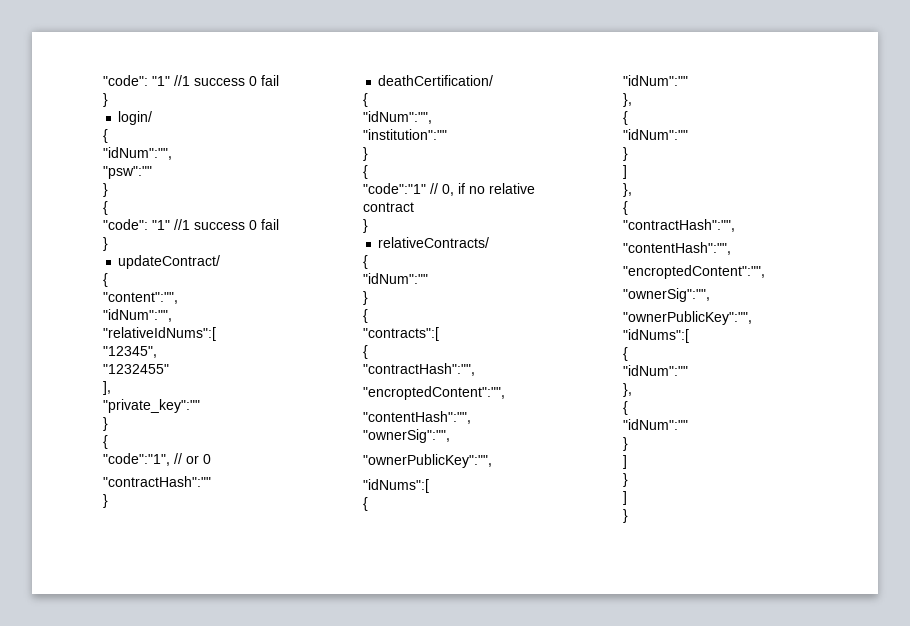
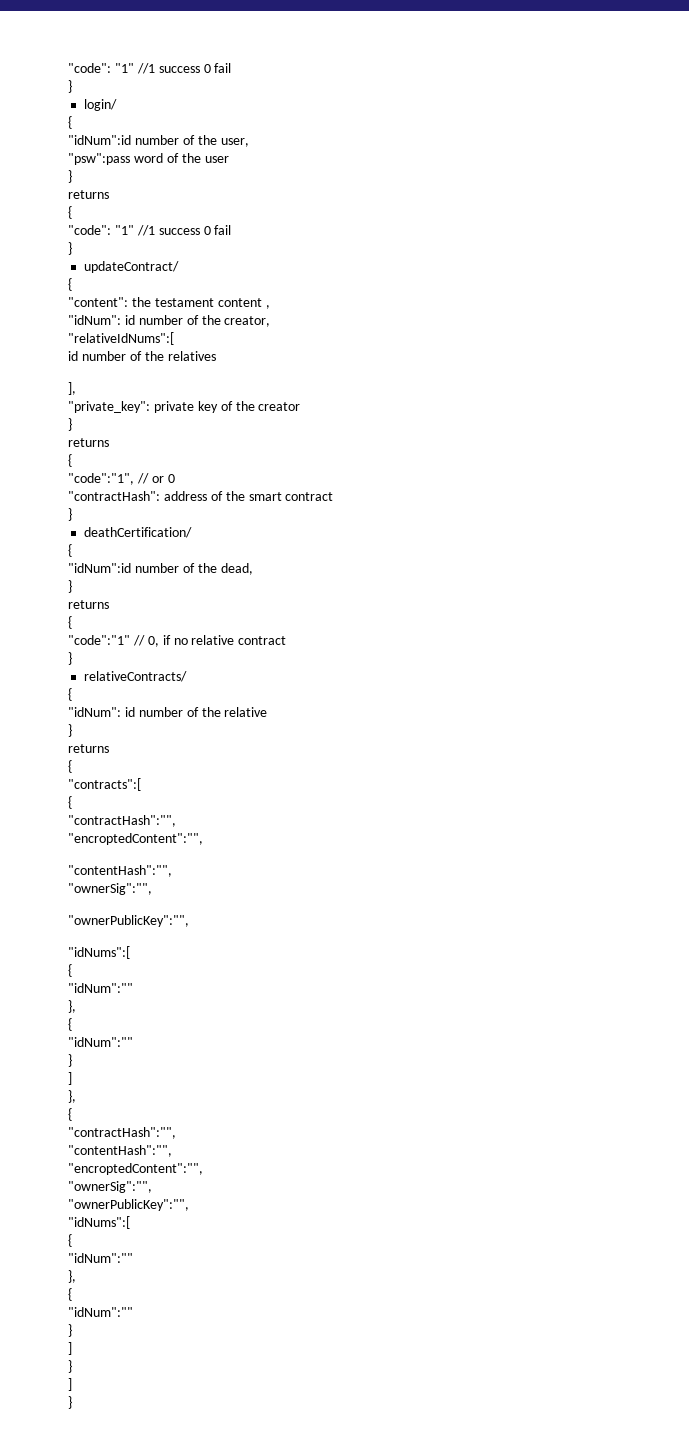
[102,147,172,160] [102,166,152,179] [102,183,108,197] "idNum":"", // "psw":"" // } -> [68,135,249,147] [68,153,229,165] [68,170,73,183] [68,190,110,199] "idNum":id number of the user, // "psw":pass word of the user // } // returns
[102,292,178,304] [102,309,172,322] [102,327,216,341] [102,346,157,358] [102,364,169,374] [102,381,111,395] [102,399,200,413] [102,417,108,431] "content":"", // "idNum":"", // "relativeIdNums":[ // "12345", // "1232455" // ], // "private_key":"" // } -> [68,297,270,309] [68,315,271,327] [68,332,175,345] [68,351,216,361] [68,382,77,395] [68,401,301,413] [68,418,73,431] [68,438,110,447] "content": the testament content , // "idNum": id number of the creator, // "relativeIdNums":[ // id number of the relatives // ], // "private_key": private key of the creator // } // returns
[102,476,211,487] [102,494,108,508] [378,75,494,86] [362,93,368,107] [362,111,432,124] [362,129,447,140] [362,147,368,161] "contractHash":"" // } // deathCertification/ // { // "idNum":"", // "institution":"" // } -> [68,491,334,501] [68,508,73,521] [83,527,192,538] [68,544,73,557] [68,563,253,575] [68,580,73,593] [68,600,110,609] "contractHash": address of the smart contract // } // deathCertification/ // { // "idNum":id number of the dead, // } // returns
[362,273,428,284] [362,291,368,305] "idNum":"" // } -> [68,707,268,717] [68,724,73,737] [68,744,110,753] "idNum": id number of the relative // } // returns

